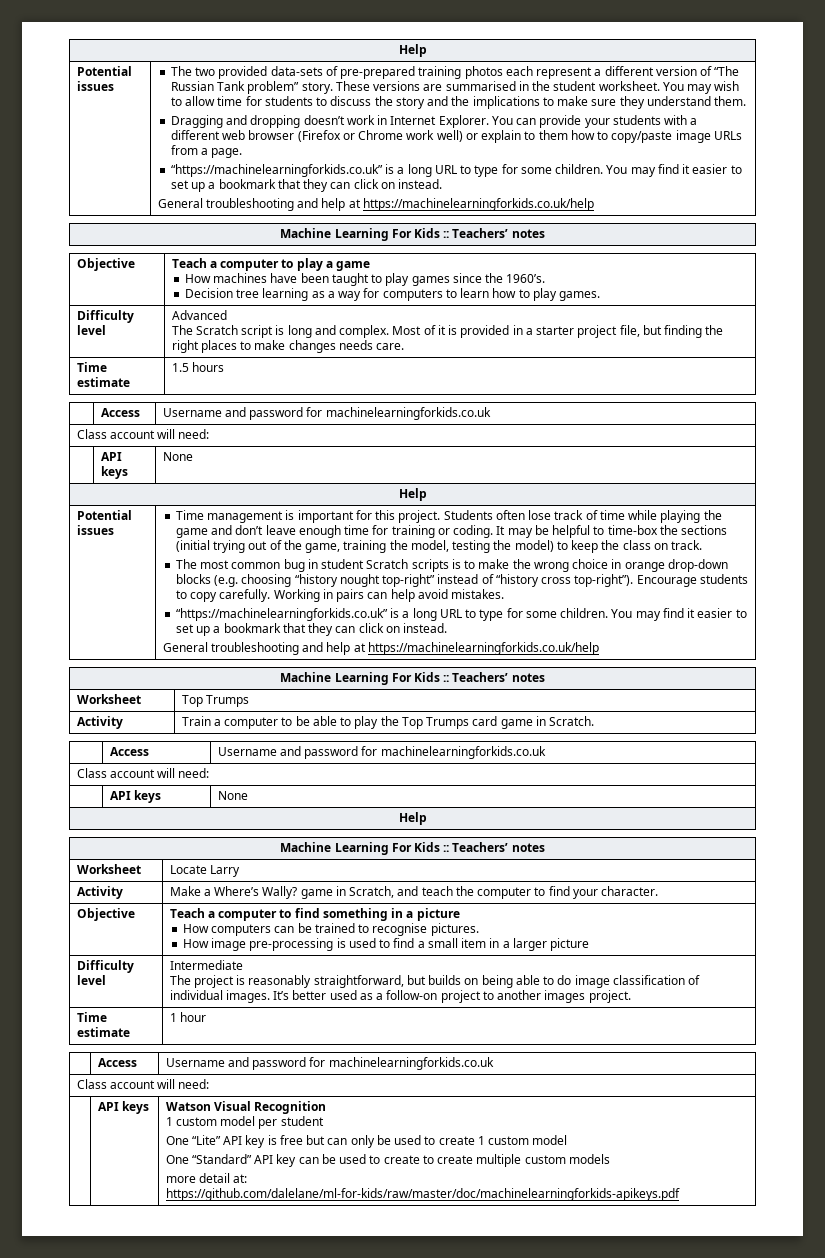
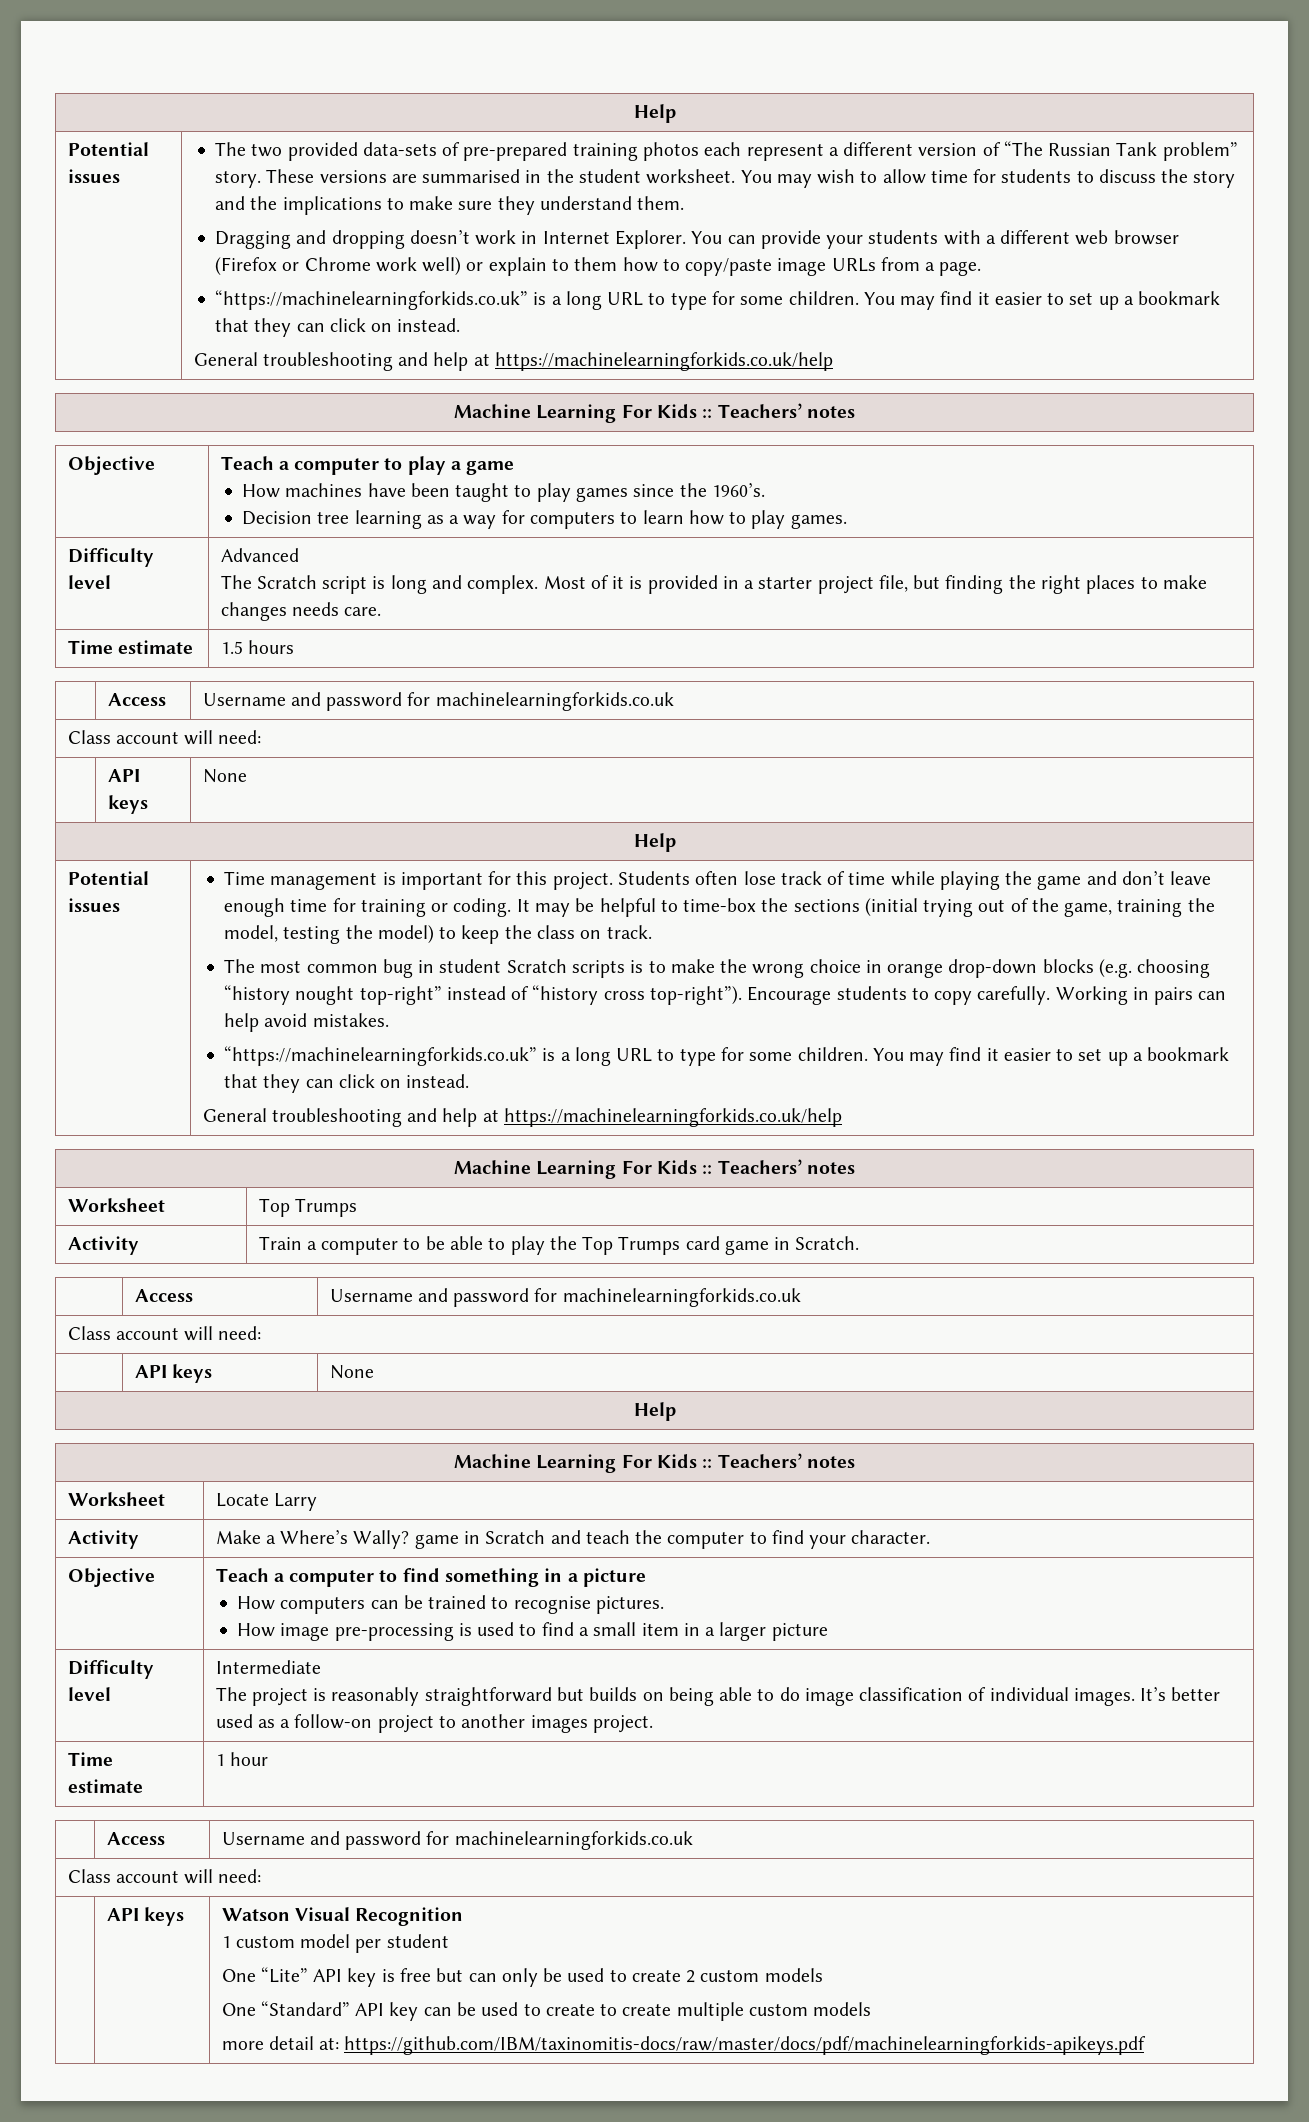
[349,886,395,898] Scratch, -> [485,1530,546,1544] Scratch
[313,975,404,988] straightforward, -> [424,1687,552,1706] straightforward
[477,1135,568,1145] 1 custom model -> [686,1968,823,1983] 2 custom models
[165,1188,680,1201] https://github.com/dalelane/ml-for-kids/raw/master/doc/machinelearningforkids-apikeys.pdf -> [344,2036,1147,2055] https://github.com/IBM/taxinomitis-docs/raw/master/docs/pdf/machinelearningforkids-apikeys.pdf

